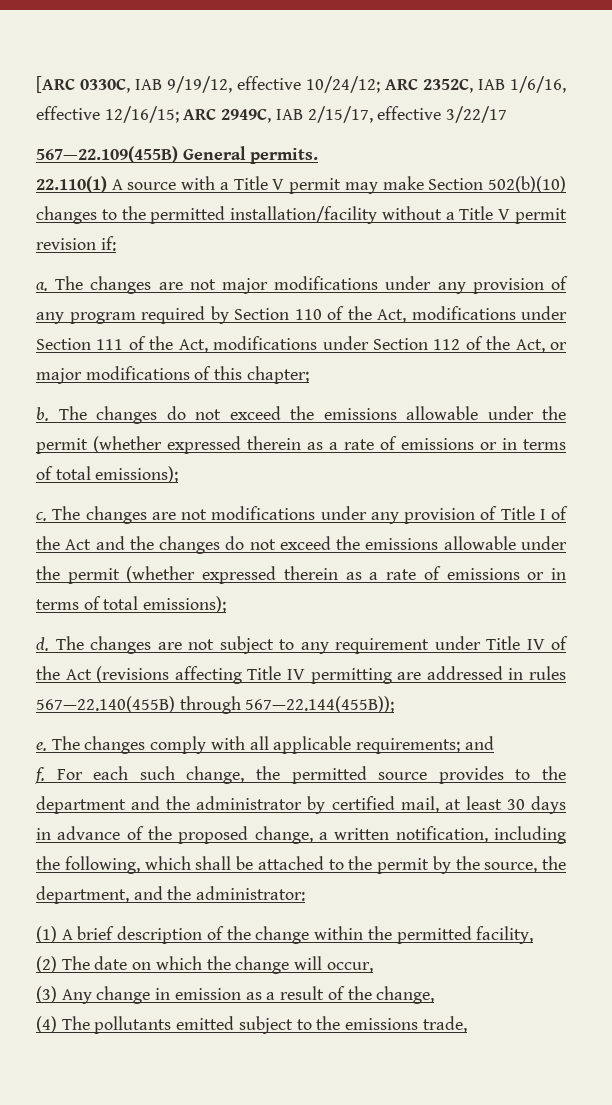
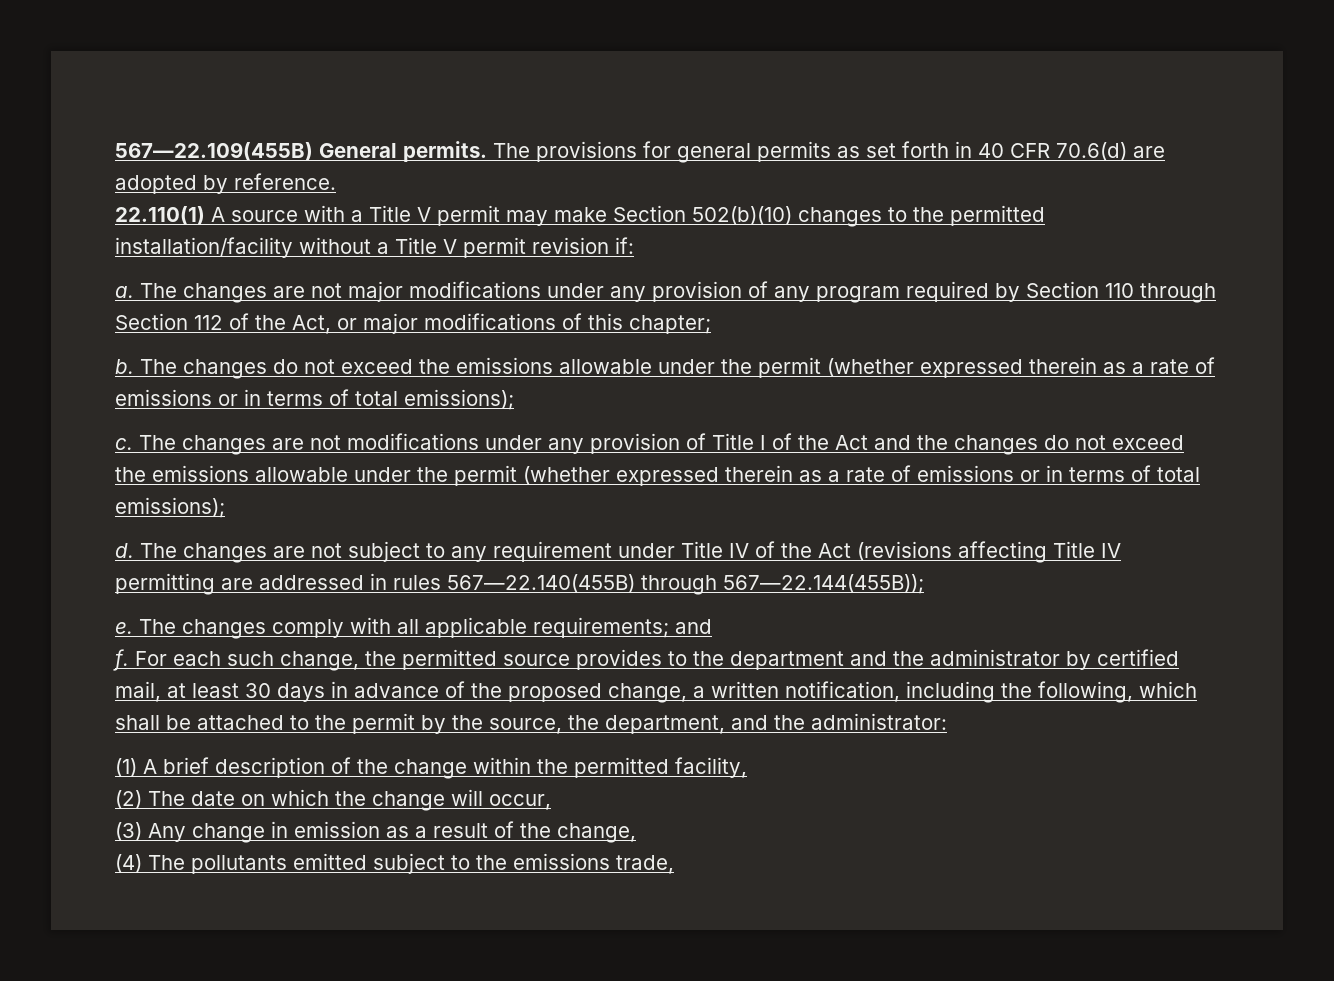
[36,76,566,93] [36,106,508,123] [36,146,319,164] [ARC 0330C, IAB 9/19/12, effective 10/24/12; ARC 2352C, IAB 1/6/16, effective 12/16/15; ARC 2949C, IAB 2/15/17, effective 3/22/17 // 567—22.109(455B) General permits. -> [115,141,1165,163] [115,173,336,194] 567—22.109(455B) General permits. The provisions for general permits as set forth in 40 CFR 70.6(d) are adopted by reference.
[327,306,567,323] [36,336,369,353] of the Act, modifications under Section 111 of the Act, modifications under -> [1140,283,1216,303] through

